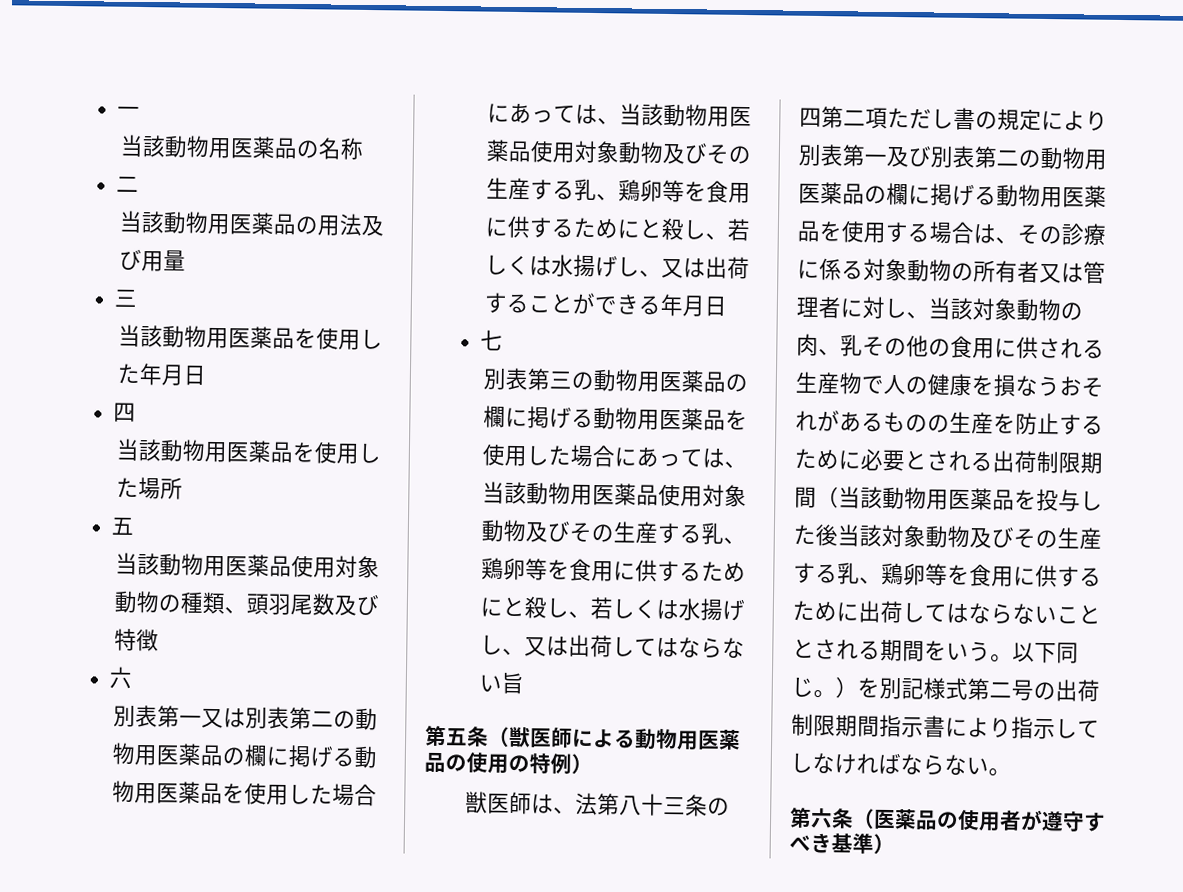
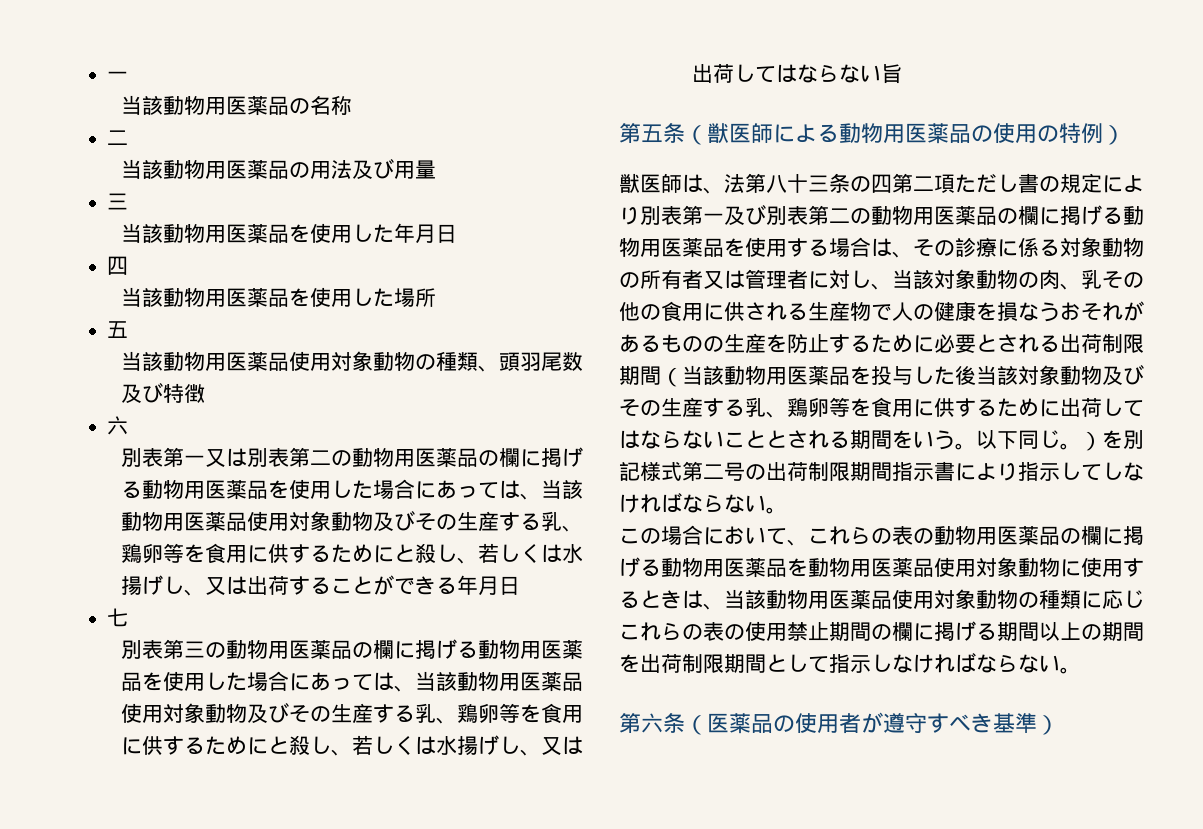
(1011, 772) none -> [619,525,1144,546] [619,557,1144,578] [619,589,1144,610] [619,621,1144,641] [619,653,1081,674] // この場合において、これらの表の動物用医薬品の欄に掲げる動物用医薬品を動物用医薬品使用対象動物に使用するときは、当該動物用医薬品使用対象動物の種類に応じこれらの表の使用禁止期間の欄に掲げる期間以上の期間を出荷制限期間として指示しなければならない。

